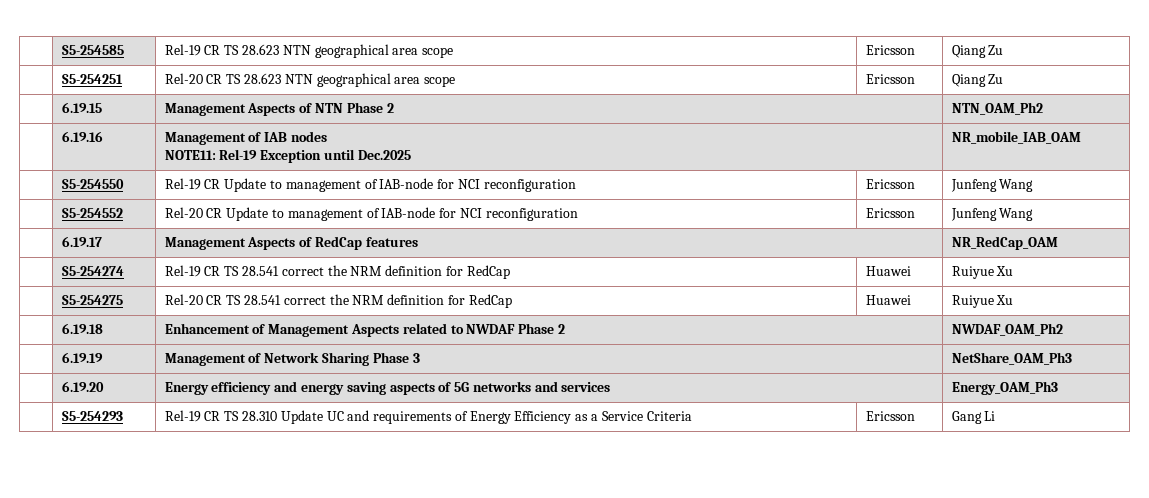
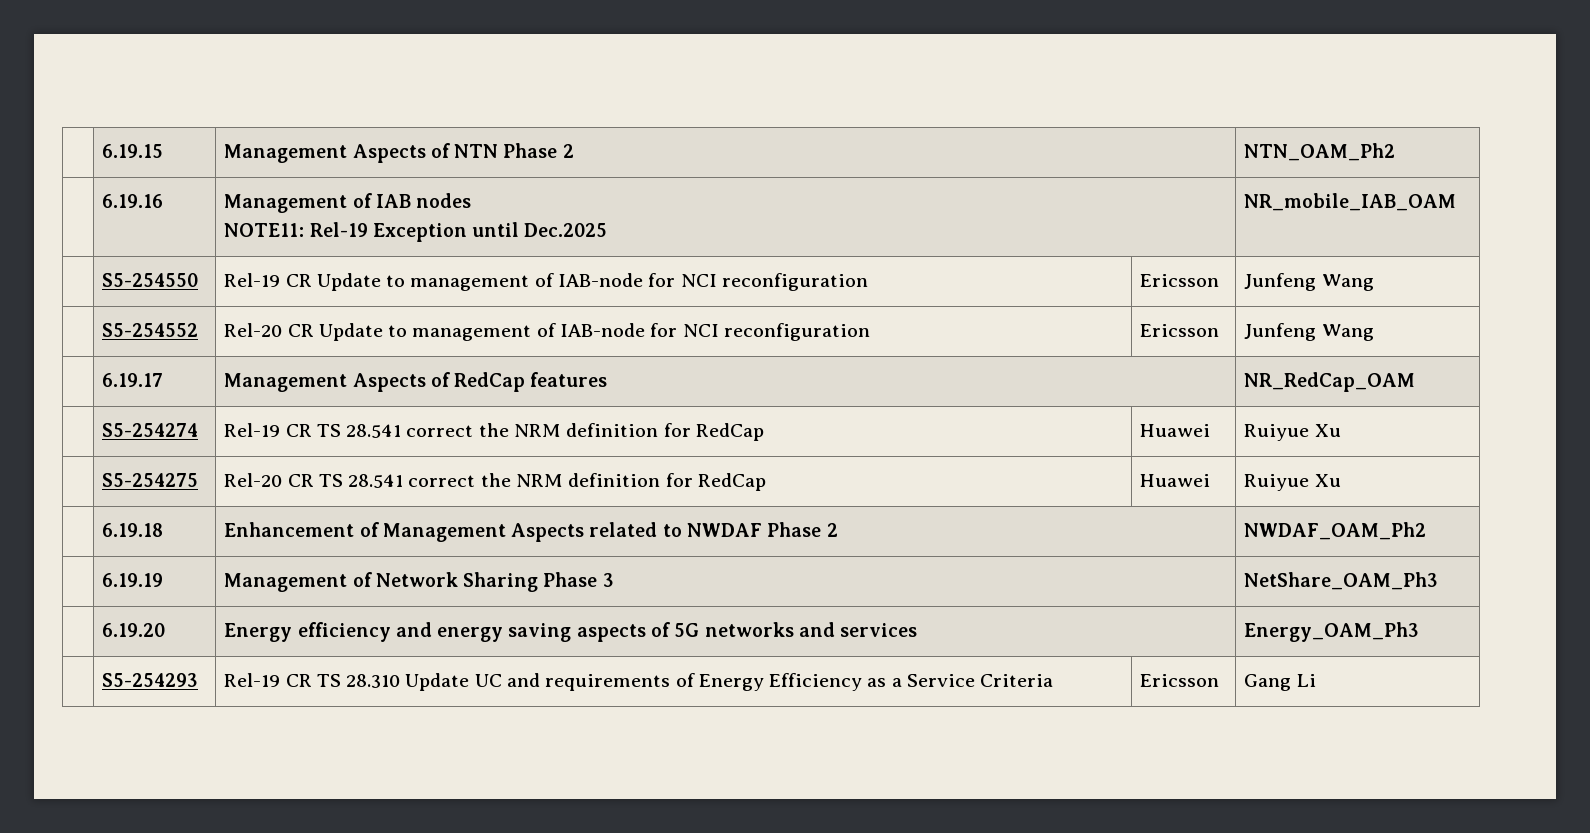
[61,45,124,55] [164,44,454,58] [865,45,915,55] [951,45,1004,58] [61,74,123,84] [164,73,456,87] [865,74,915,84] [951,74,1004,87] | S5-254585 | Rel-19 CR TS 28.623 NTN geographical area scope | Ericsson | Qiang Zu // | S5-254251 | Rel-20 CR TS 28.623 NTN geographical area scope | Ericsson | Qiang Zu // -> (102, 151) none

